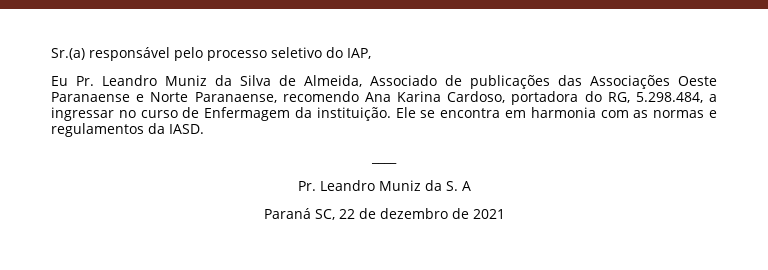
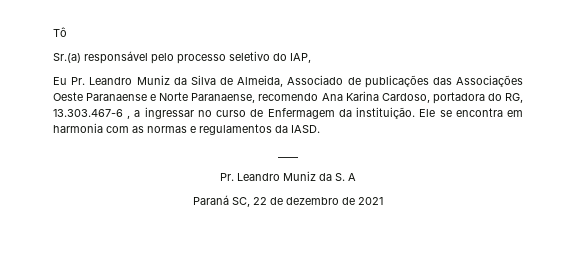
(51, 54) none -> [53,27,67,37] Tô //
[635,92,703,103] 5.298.484, -> [53,109,131,119] 13.303.467-6 ,

